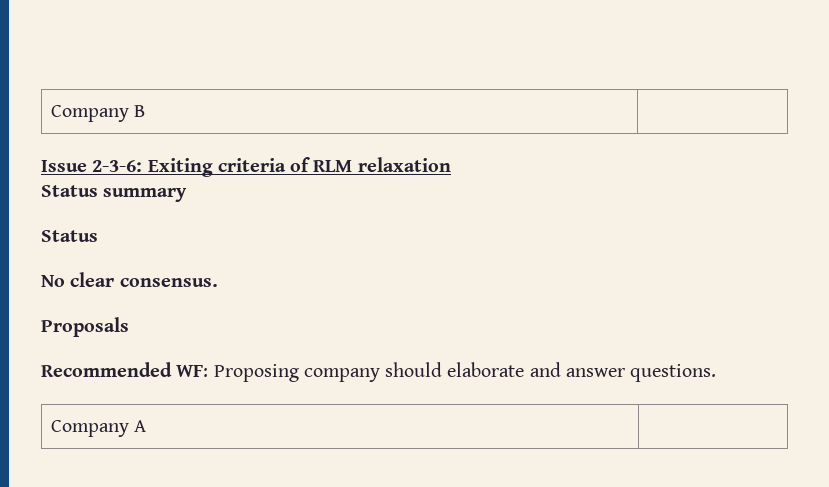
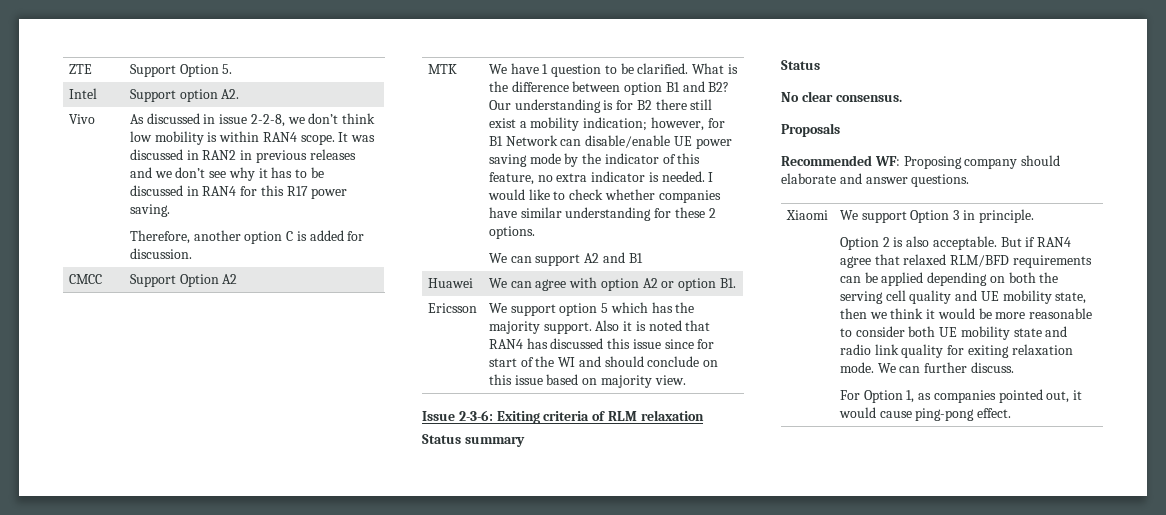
[50,105,145,122] Company B | -> [68,64,92,74] [129,64,233,77] [68,88,97,99] [129,89,240,102] [68,114,95,124] [129,113,376,127] [129,131,376,145] [129,149,356,163] [129,167,325,181] [129,185,348,199] [129,204,170,217] [129,230,365,244] [129,248,192,259] [68,274,102,284] [129,274,238,287] [427,64,457,74] [488,63,739,77] [488,81,730,95] [488,99,713,113] [488,117,725,131] [488,135,732,149] [488,153,701,167] [488,171,714,185] [487,189,721,203] [488,207,716,221] [488,226,535,239] [488,252,643,266] [427,278,473,288] [488,277,737,291] [427,303,477,313] [488,302,695,316] [488,320,711,334] [488,338,715,349] [488,356,719,367] [488,374,686,388] ZTE | Support Option 5. // Intel | Support option A2. // Vivo | As discussed in issue 2-2-8, we don’t think low mobility is within RAN4 scope. It was discussed in RAN2 in previous releases and we don’t see why it has to be discussed in RAN4 for this R17 power saving. // Therefore, another option C is added for discussion. // CMCC | Support Option A2 // MTK | We have 1 question to be clarified. What is the difference between option B1 and B2? Our understanding is for B2 there still exist a mobility indication; however, for B1 Network can disable/enable UE power saving mode by the indicator of this feature, no extra indicator is needed. I would like to check whether companies have similar understanding for these 2 options. // We can support A2 and B1 // Huawei | We can agree with option A2 or option B1. // Ericsson | We support option 5 which has the majority support. Also it is noted that RAN4 has discussed this issue since for start of the WI and should conclude on this issue based on majority view.
[50,420,146,437] Company A | -> [785,210,828,220] [839,209,1034,223] [839,236,1072,250] [839,254,1092,268] [839,272,1059,286] [839,290,1087,304] [839,308,1093,319] [839,326,1068,340] [839,344,1073,358] [839,362,1014,373] [839,389,1083,403] [838,407,1012,421] Xiaomi | We support Option 3 in principle. // Option 2 is also acceptable. But if RAN4 agree that relaxed RLM/BFD requirements can be applied depending on both the serving cell quality and UE mobility state, then we think it would be more reasonable to consider both UE mobility state and radio link quality for exiting relaxation mode. We can further discuss. // For Option 1, as companies pointed out, it would cause ping-pong effect.

